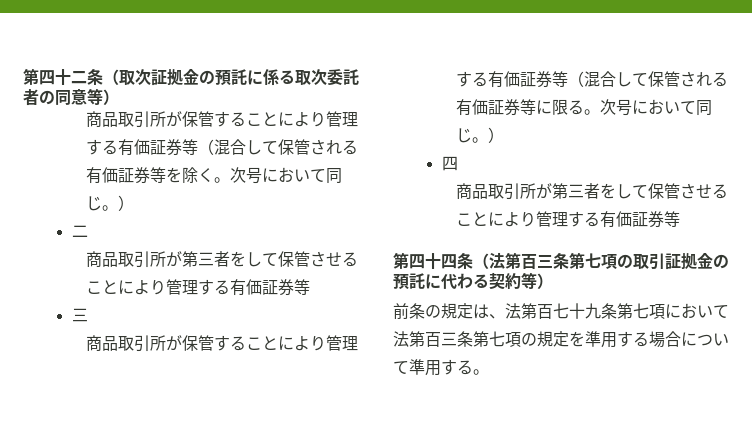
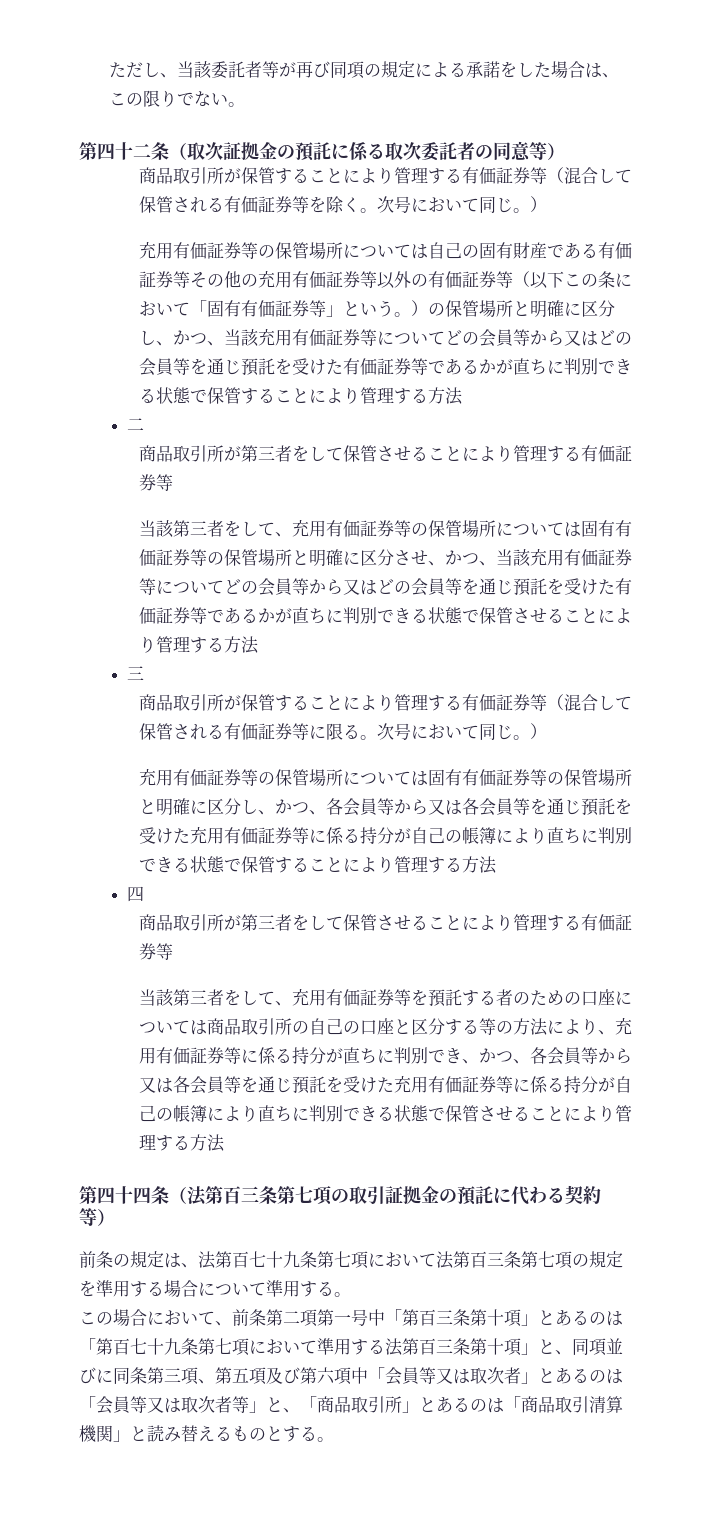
(23, 76) none -> [108,61,619,79] [108,90,245,107] ただし、当該委託者等が再び同項の規定による承諾をした場合は、この限りでない。 //
(134, 203) none -> [138,241,632,259] [138,270,632,289] [138,300,615,318] [138,328,632,347] [138,358,632,376] [138,387,463,405] // 充用有価証券等の保管場所については自己の固有財産である有価証券等その他の充用有価証券等以外の有価証券等（以下この条において「固有有価証券等」という。）の保管場所と明確に区分し、かつ、当該充用有価証券等についてどの会員等から又はどの会員等を通じ預託を受けた有価証券等であるかが直ちに判別できる状態で保管することにより管理する方法
(310, 287) none -> [138,519,632,538] [138,548,632,567] [138,578,632,596] [138,607,632,624] [138,636,259,654] // 当該第三者をして、充用有価証券等の保管場所については固有有価証券等の保管場所と明確に区分させ、かつ、当該充用有価証券等についてどの会員等から又はどの会員等を通じ預託を受けた有価証券等であるかが直ちに判別できる状態で保管させることにより管理する方法
(504, 135) none -> [138,768,632,786] [138,798,632,816] [138,826,632,844] [138,856,497,874] // 充用有価証券等の保管場所については固有有価証券等の保管場所と明確に区分し、かつ、各会員等から又は各会員等を通じ預託を受けた充用有価証券等に係る持分が自己の帳簿により直ちに判別できる状態で保管することにより管理する方法
(680, 219) none -> [138,988,632,1007] [138,1017,632,1036] [138,1047,632,1065] [138,1075,632,1094] [138,1105,632,1122] [138,1134,225,1152] // 当該第三者をして、充用有価証券等を預託する者のための口座については商品取引所の自己の口座と区分する等の方法により、充用有価証券等に係る持分が直ちに判別でき、かつ、各会員等から又は各会員等を通じ預託を受けた充用有価証券等に係る持分が自己の帳簿により直ちに判別できる状態で保管させることにより管理する方法
(489, 372) none -> [79,1309,623,1327] [79,1338,623,1356] [79,1367,623,1385] [79,1396,623,1414] [79,1425,334,1442] // この場合において、前条第二項第一号中「第百三条第十項」とあるのは「第百七十九条第七項において準用する法第百三条第十項」と、同項並びに同条第三項、第五項及び第六項中「会員等又は取次者」とあるのは「会員等又は取次者等」と、「商品取引所」とあるのは「商品取引清算機関」と読み替えるものとする。

